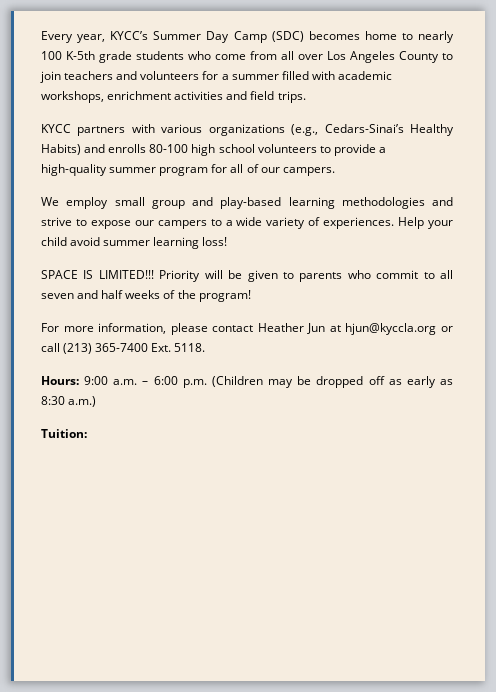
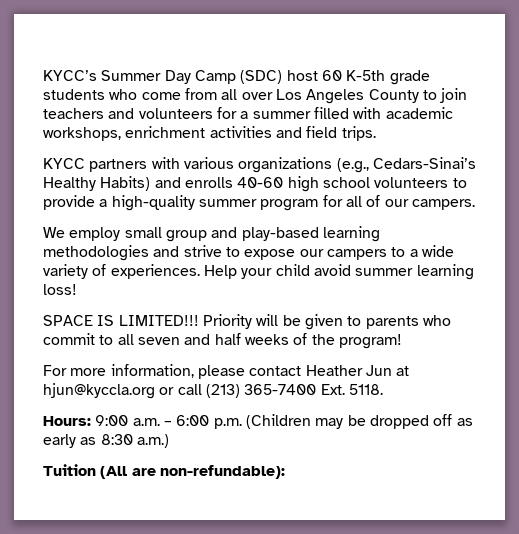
[41,31,106,43] Every year, -> (43, 75) none
[308,31,455,43] [41,51,62,60] becomes home to nearly 100 -> [286,70,342,81] host 60
[149,144,189,153] 80-100 -> [237,177,284,188] 40-60
[41,429,87,438] Tuition: -> [43,464,285,479] Tuition (All are non-refundable):

